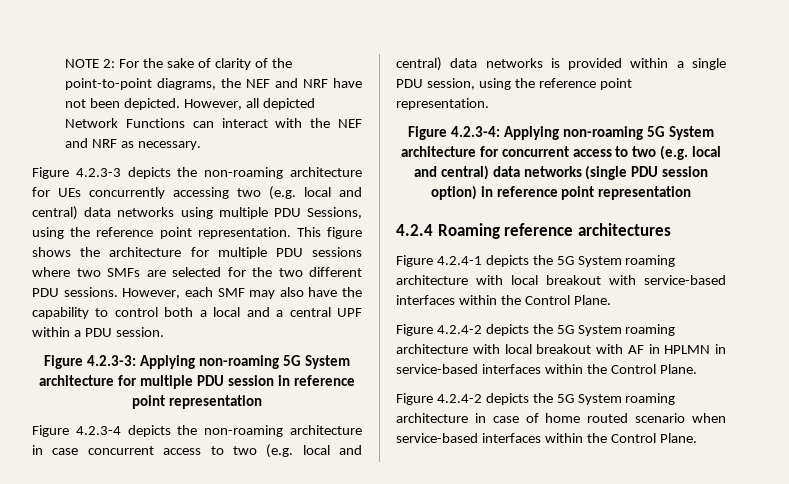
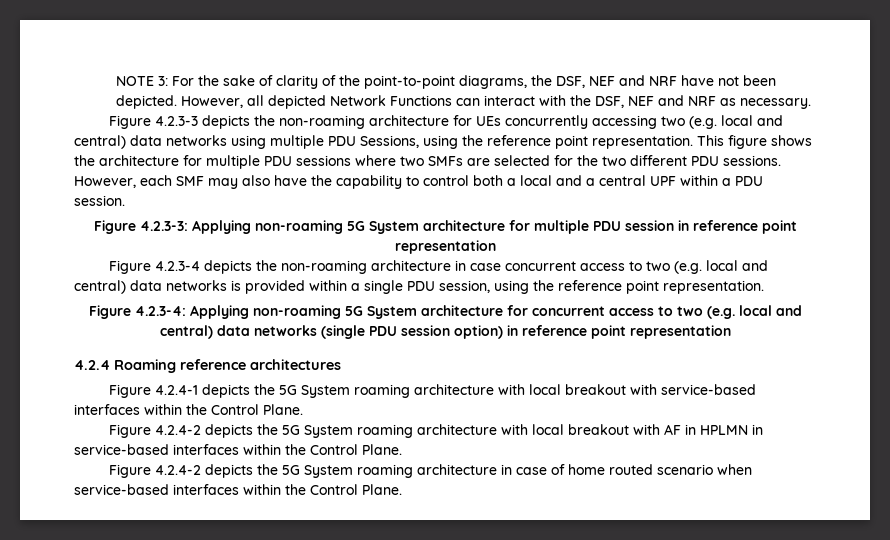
[103,59,116,68] 2: -> [157,76,168,86] 3:
(242, 83) none -> [555,76,585,88] DSF,
(331, 123) none -> [594,96,624,108] DSF,

